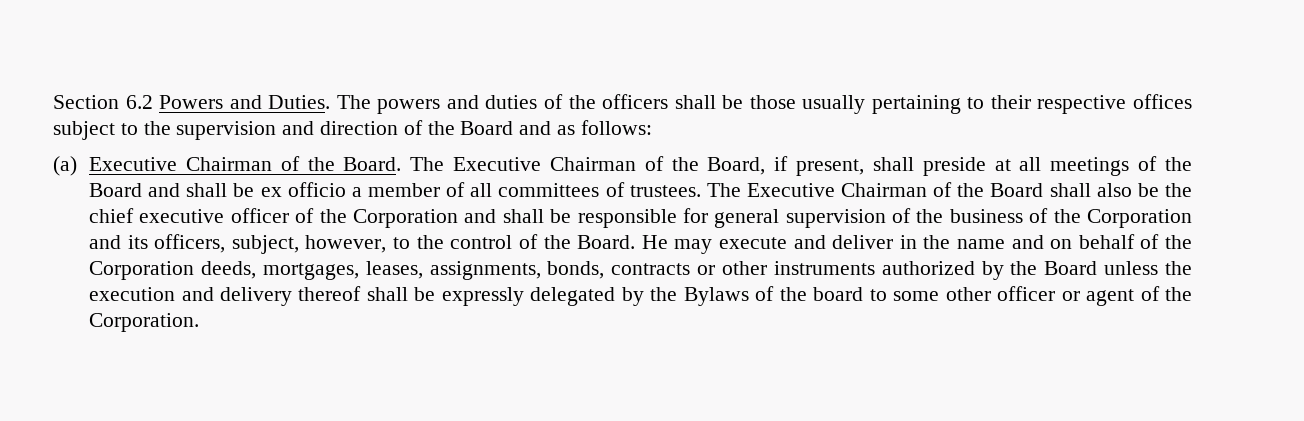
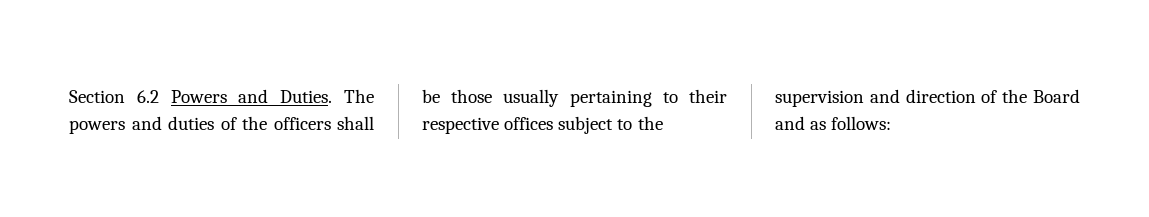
[53,156,1192,176] [89,182,1193,197] [89,208,1192,228] [89,234,1192,254] [89,261,1192,280] [89,286,1192,306] [89,313,200,332] // (a) Executive Chairman of the Board. The Executive Chairman of the Board, if present, shall preside at all meetings of the Board and shall be ex officio a member of all committees of trustees. The Executive Chairman of the Board shall also be the chief executive officer of the Corporation and shall be responsible for general supervision of the business of the Corporation and its officers, subject, however, to the control of the Board. He may execute and deliver in the name and on behalf of the Corporation deeds, mortgages, leases, assignments, bonds, contracts or other instruments authorized by the Board unless the execution and delivery thereof shall be expressly delegated by the Bylaws of the board to some other officer or agent of the Corporation. -> (892, 123) none

